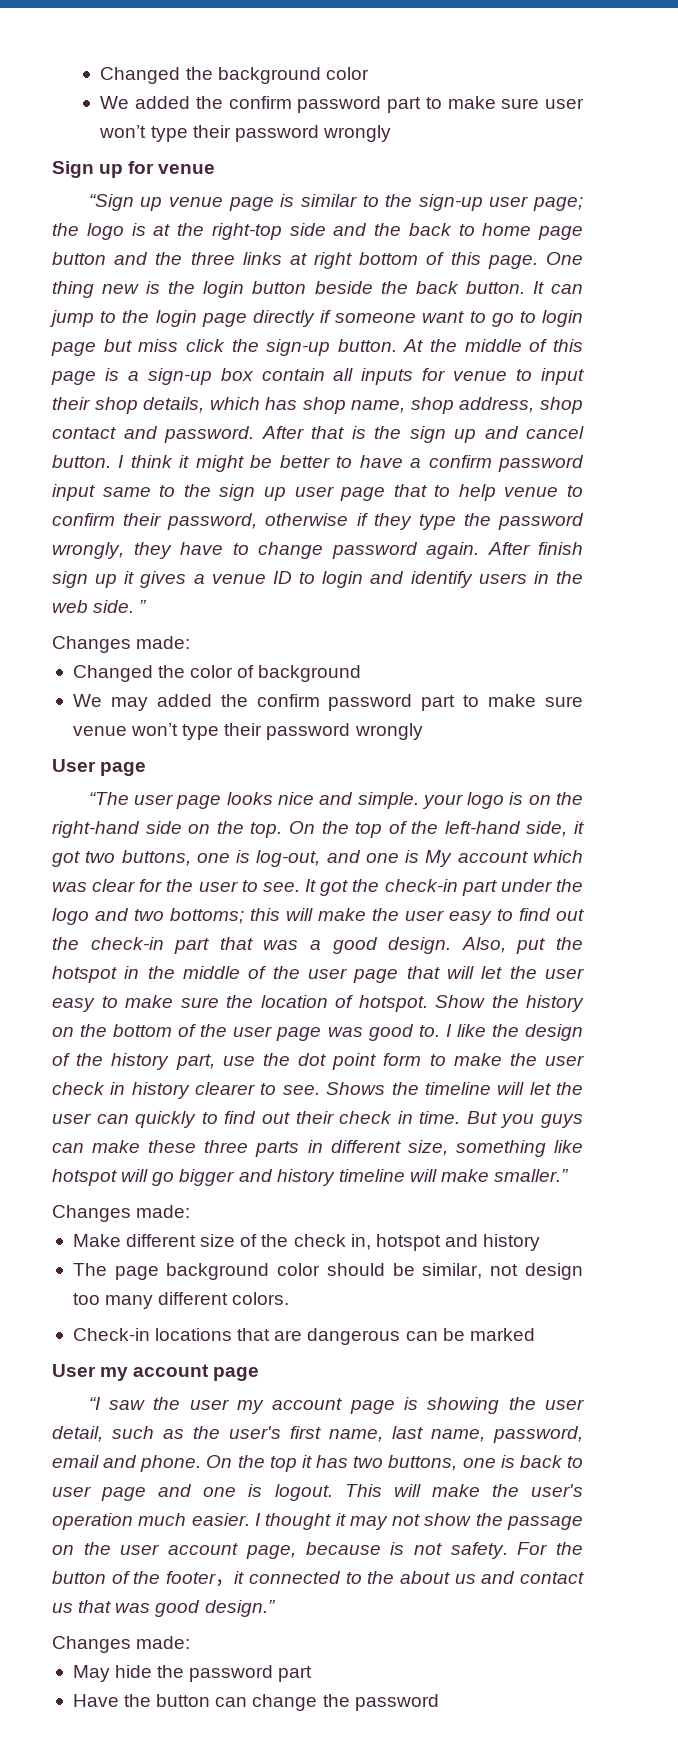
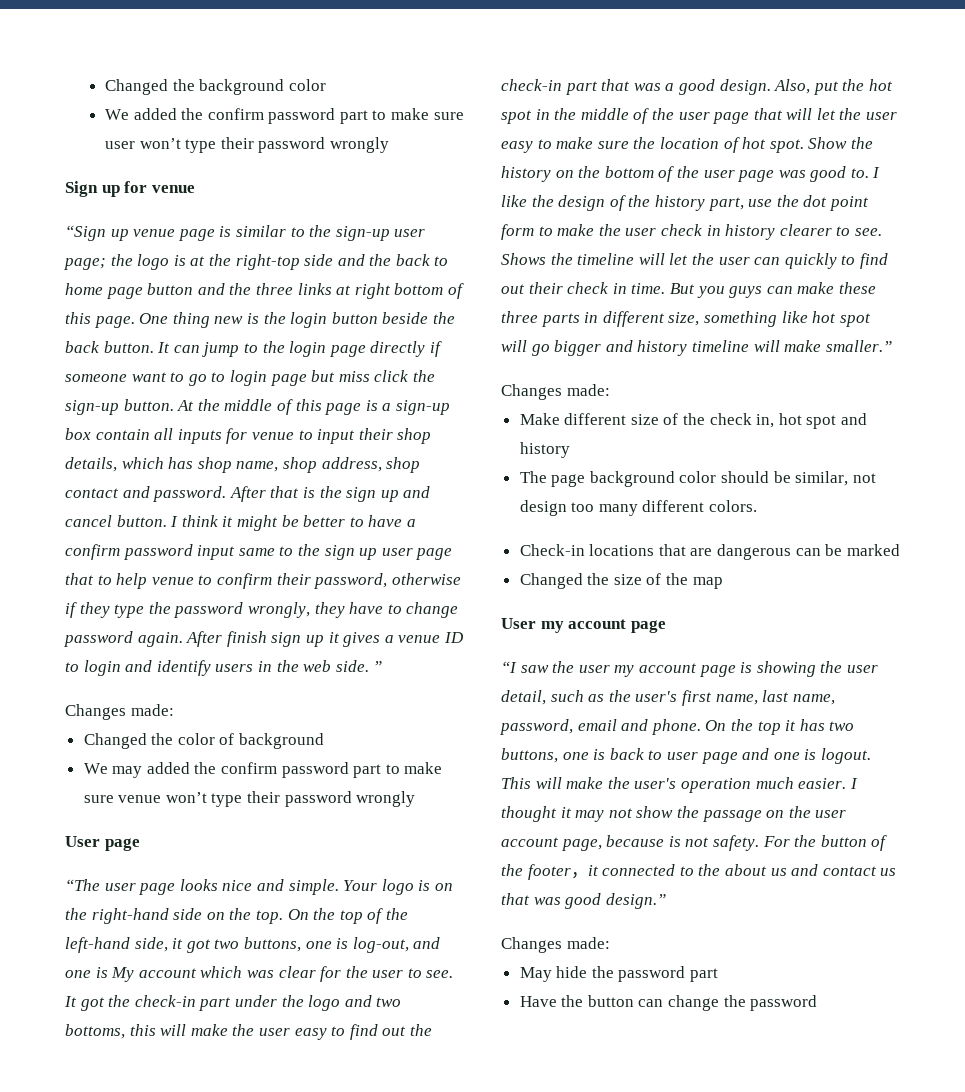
[421,794,463,809] your -> [343,880,378,891] Your
[170,908,244,924] bottoms; -> [65,1024,125,1039] bottoms,
[52,966,117,983] hotspot -> [868,79,893,91] [501,110,532,124] hot spot
[358,995,428,1012] hotspot. -> [742,137,804,153] hot spot.
[52,1169,117,1186] hotspot -> [812,311,871,327] hot spot
[375,1234,441,1251] hotspot -> [778,413,837,429] hot spot
(535, 1334) none -> [519,573,723,589] // Changed the size of the map

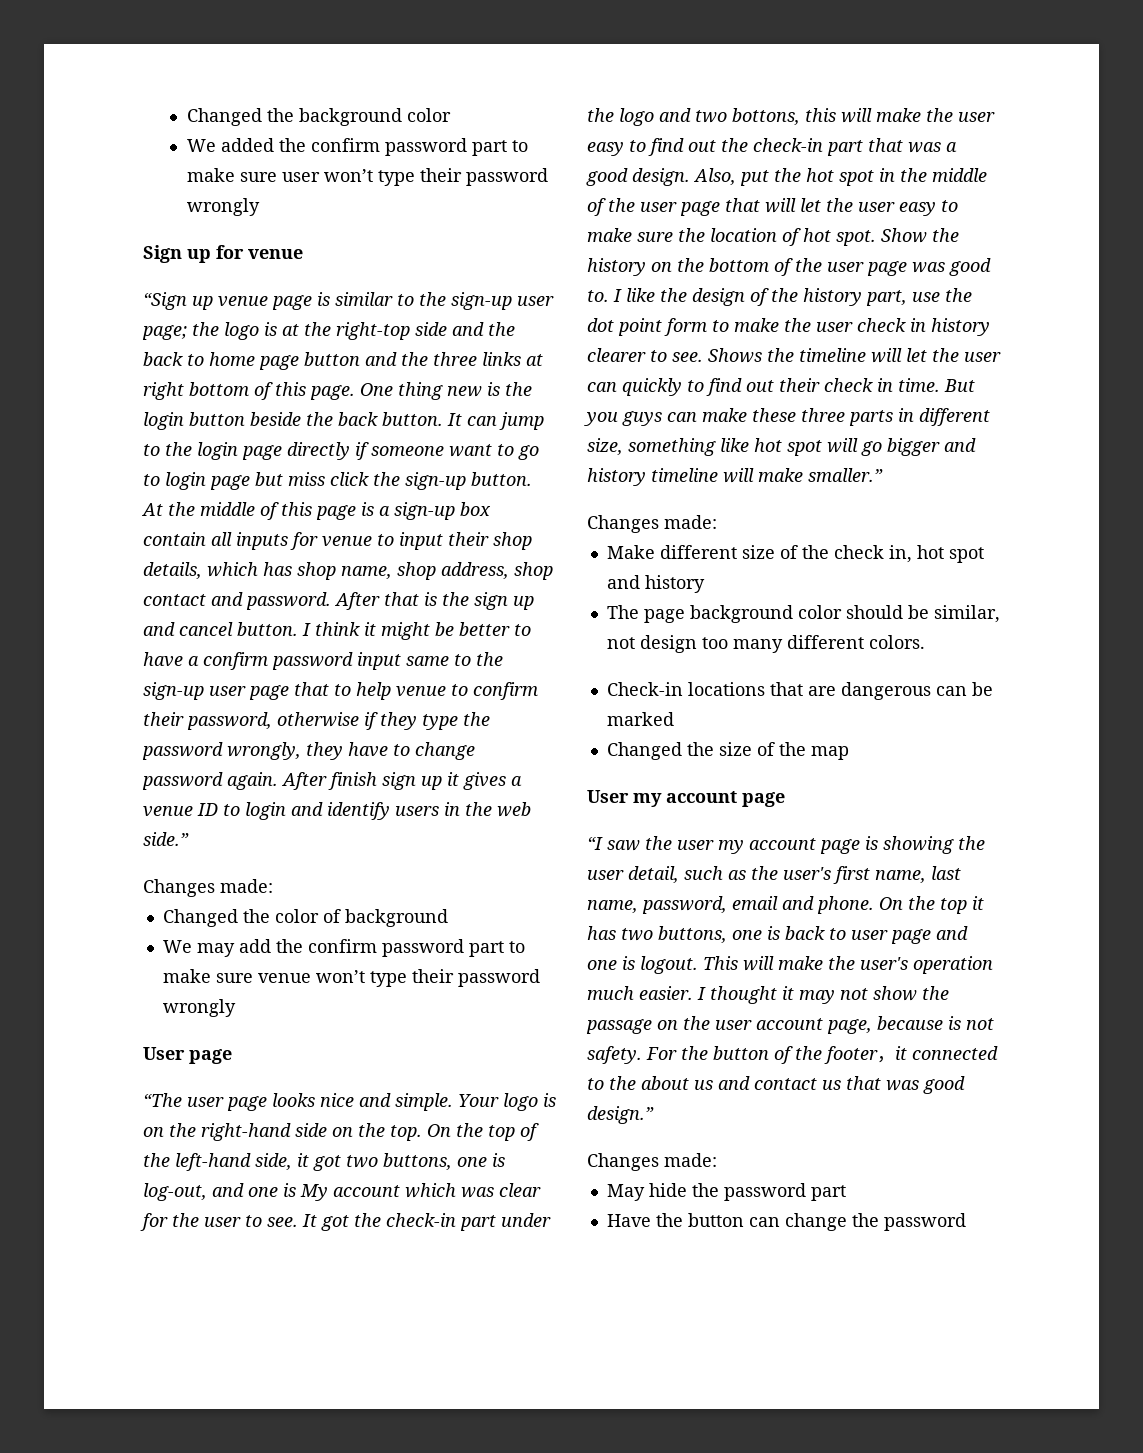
[324,545,378,560] sign up -> [143,682,204,700] sign-up
[335,660,383,672] side. ” -> [143,832,189,846] side.”
[146,762,190,774] added -> [238,939,271,953] add
[65,1024,125,1039] bottoms, -> [732,108,800,125] bottons,

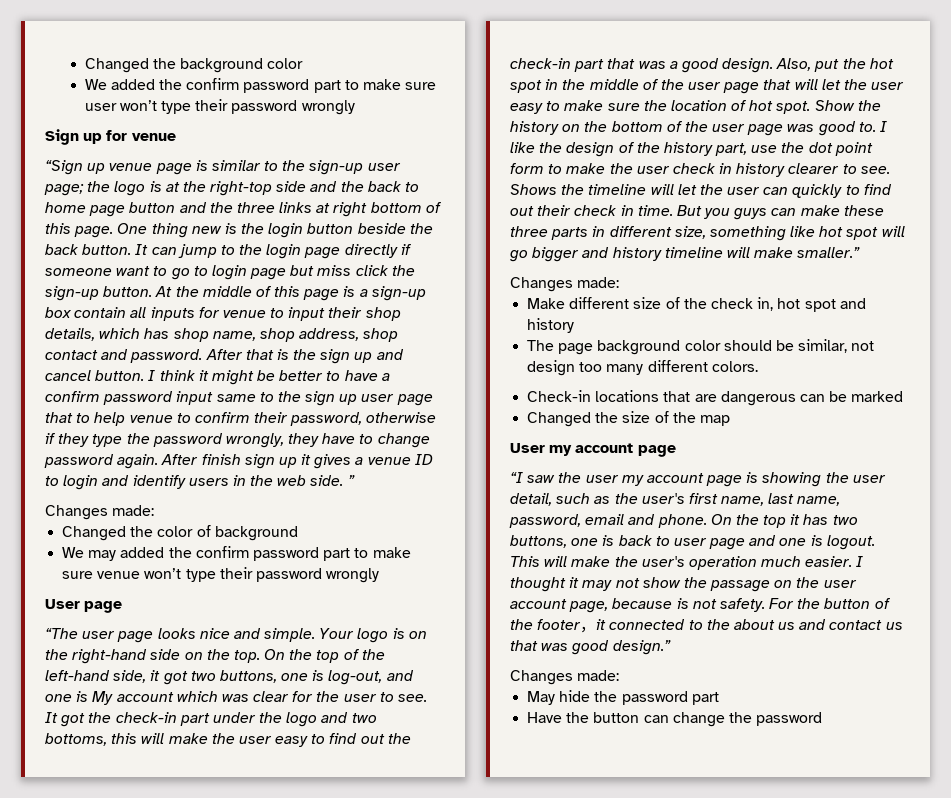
[143,682,204,700] sign-up -> [305,391,358,406] sign up
[143,832,189,846] side.” -> [310,475,355,486] side. ”
[238,939,271,953] add -> [120,547,165,558] added
[732,108,800,125] bottons, -> [45,733,107,746] bottoms,

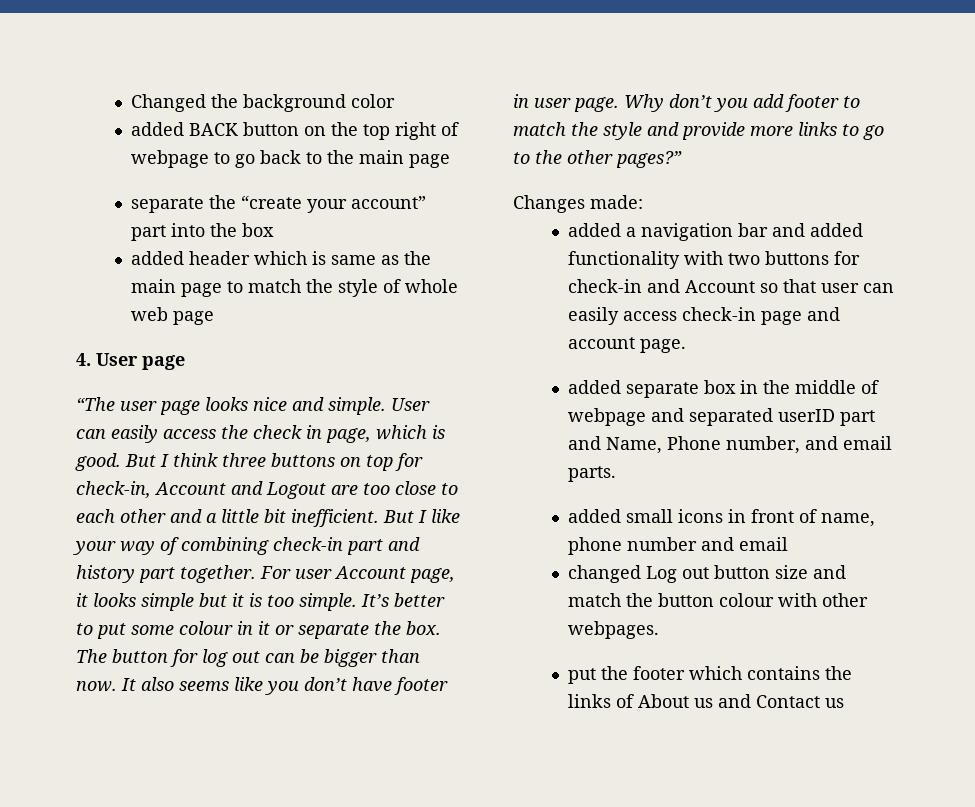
[84,78,437,93] [84,99,355,115] [45,129,176,145] [45,160,401,175] [44,181,420,196] [45,202,441,217] [45,223,433,238] [45,244,411,259] [45,265,415,280] [45,286,426,301] [45,307,401,321] [45,328,399,342] [45,349,404,364] [45,370,390,385] [45,391,433,406] [45,412,437,426] [45,433,430,448] [44,454,433,469] [45,475,355,490] [45,505,155,520] [62,525,298,541] [62,546,411,561] [62,567,380,583] We added the confirm password part to make sure user won’t type their password wrongly // Sign up for venue // “Sign up venue page is similar to the sign-up user page; the logo is at the right-top side and the back to home page button and the three links at right bottom of this page. One thing new is the login button beside the back button. It can jump to the login page directly if someone want to go to login page but miss click the sign-up button. At the middle of this page is a sign-up box contain all inputs for venue to input their shop details, which has shop name, shop address, shop contact and password. After that is the sign up and cancel button. I think it might be better to have a confirm password input same to the sign up user page that to help venue to confirm their password, otherwise if they type the password wrongly, they have to change password again. After finish sign up it gives a venue ID to login and identify users in the web side. ” // Changes made: // Changed the color of background // We may added the confirm password part to make sure venue won’t type their password wrongly // -> [131,122,460,140] [131,150,451,168] [131,195,427,213] [131,223,275,241] [131,251,432,265] [131,279,459,297] [131,307,215,325] [76,353,91,366] added BACK button on the top right of webpage to go back to the main page // separate the “create your account” part into the box // added header which is same as the main page to match the style of whole web page // 4.
[319,628,427,643] [45,649,385,664] [45,670,414,685] [45,691,428,705] [45,712,377,727] [45,733,411,747] [510,58,894,73] [510,79,905,94] [510,100,881,114] [510,121,888,136] [510,142,873,157] [510,163,890,177] [510,184,892,198] [510,205,884,220] [510,226,905,241] [509,247,861,262] [510,277,620,292] [527,297,866,312] [527,318,575,333] [527,339,875,355] [527,360,758,376] [527,390,904,406] [527,411,730,427] [510,443,676,457] [510,472,886,487] [510,493,841,506] [509,514,858,528] [510,535,875,550] [510,556,864,570] [510,577,857,592] [510,598,890,613] [510,619,903,633] [510,640,671,655] [510,670,620,685] [527,690,719,705] [527,712,823,727] Your logo is on the right-hand side on the top. On the top of the left-hand side, it got two buttons, one is log-out, and one is My account which was clear for the user to see. It got the check-in part under the logo and two bottoms, this will make the user easy to find out the check-in part that was a good design. Also, put the hot spot in the middle of the user page that will let the user easy to make sure the location of hot spot. Show the history on the bottom of the user page was good to. I like the design of the history part, use the dot point form to make the user check in history clearer to see. Shows the timeline will let the user can quickly to find out their check in time. But you guys can make these three parts in different size, something like hot spot will go bigger and history timeline will make smaller.” // Changes made: // Make different size of the check in, hot spot and history // The page background color should be similar, not design too many different colors. // Check-in locations that are dangerous can be marked // Changed the size of the map // User my account page // “I saw the user my account page is showing the user detail, such as the user's first name, last name, password, email and phone. On the top it has two buttons, one is back to user page and one is logout. This will make the user's operation much easier. I thought it may not show the passage on the user account page, because is not safety. For the button of the footer，it connected to the about us and contact us that was good design.” // Changes made: // May hide the password part // Have the button can change the password -> [391,398,430,411] [76,425,445,443] [75,453,423,471] [76,481,458,499] [76,509,460,527] [73,537,420,555] [76,565,455,583] [76,593,445,611] [76,621,441,639] [76,649,420,667] [76,677,448,695] [513,94,860,112] [513,122,884,140] [513,150,682,168] [513,195,643,213] [568,223,864,241] [568,251,861,269] [568,279,895,293] [568,307,841,325] [568,337,687,353] [568,380,880,398] [568,408,876,426] [568,436,893,454] [568,466,617,482] [568,509,876,527] [568,537,789,555] [568,565,847,583] [568,593,869,607] [568,621,660,639] [568,666,853,684] [568,694,845,708] User can easily access the check in page, which is good. But I think three buttons on top for check-in, Account and Logout are too close to each other and a little bit inefficient. But I like your way of combining check-in part and history part together. For user Account page, it looks simple but it is too simple. It’s better to put some colour in it or separate the box. The button for log out can be bigger than now. It also seems like you don’t have footer in user page. Why don’t you add footer to match the style and provide more links to go to the other pages?” // Changes made: // added a navigation bar and added functionality with two buttons for check-in and Account so that user can easily access check-in page and account page. // added separate box in the middle of webpage and separated userID part and Name, Phone number, and email parts. // added small icons in front of name, phone number and email // changed Log out button size and match the button colour with other webpages. // put the footer which contains the links of About us and Contact us

